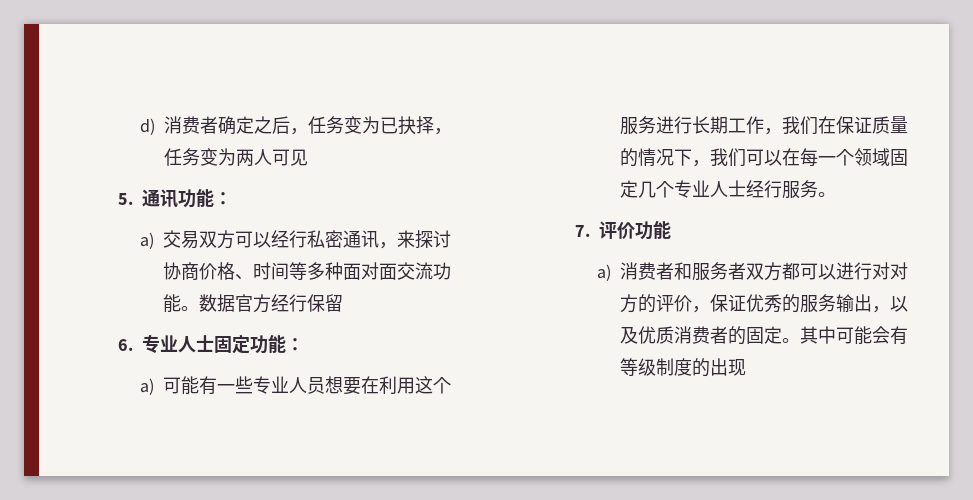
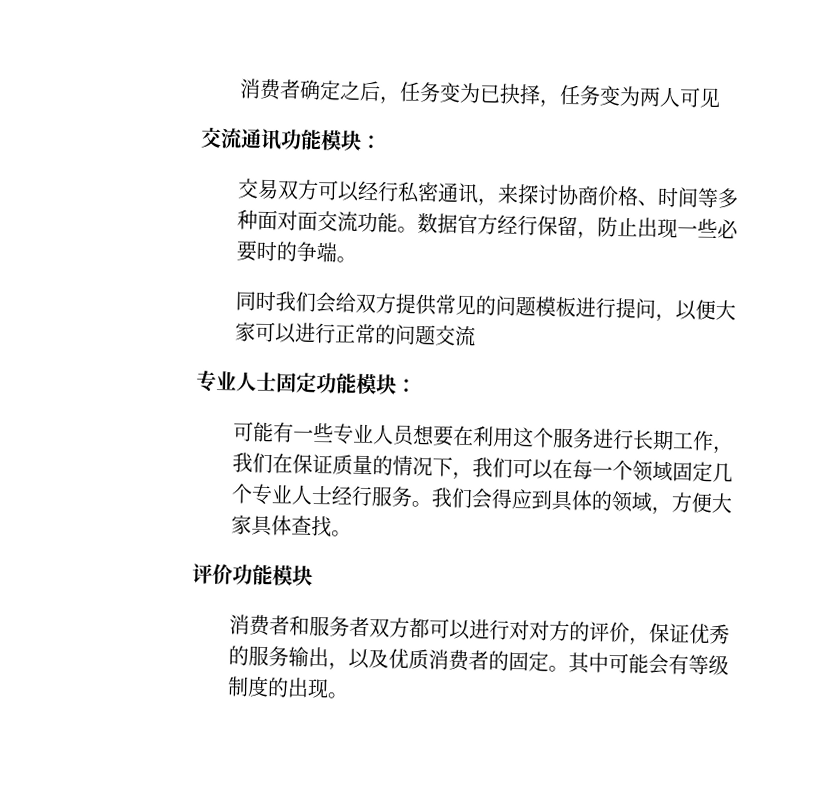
[140,118,156,135] d) -> (238, 88) none
[117,193,133,205] 5. -> [199,127,243,149] 交流
[213,192,232,205] [140,232,155,249] ： // a) -> [319,130,382,151] 模块： //
[117,339,133,351] // 6. -> [576,216,739,240] [235,240,357,263] [234,290,736,323] [234,321,476,347] ，防止出现一些必要时的争端。 // 同时我们会给双方提供常见的问题模板进行提问，以便大家可以进行正常的问题交流 //
[285,338,304,351] [140,378,155,395] ： // a) -> [354,373,417,395] 模块： //
[574,225,590,237] // 7. -> [430,487,733,516] [230,514,352,538] 我们会得应到具体的领域，方便大家具体查找。 //
[597,264,612,281] // a) -> [271,565,313,586] 模块 //
(747, 367) none -> [326,692,348,699] 。

